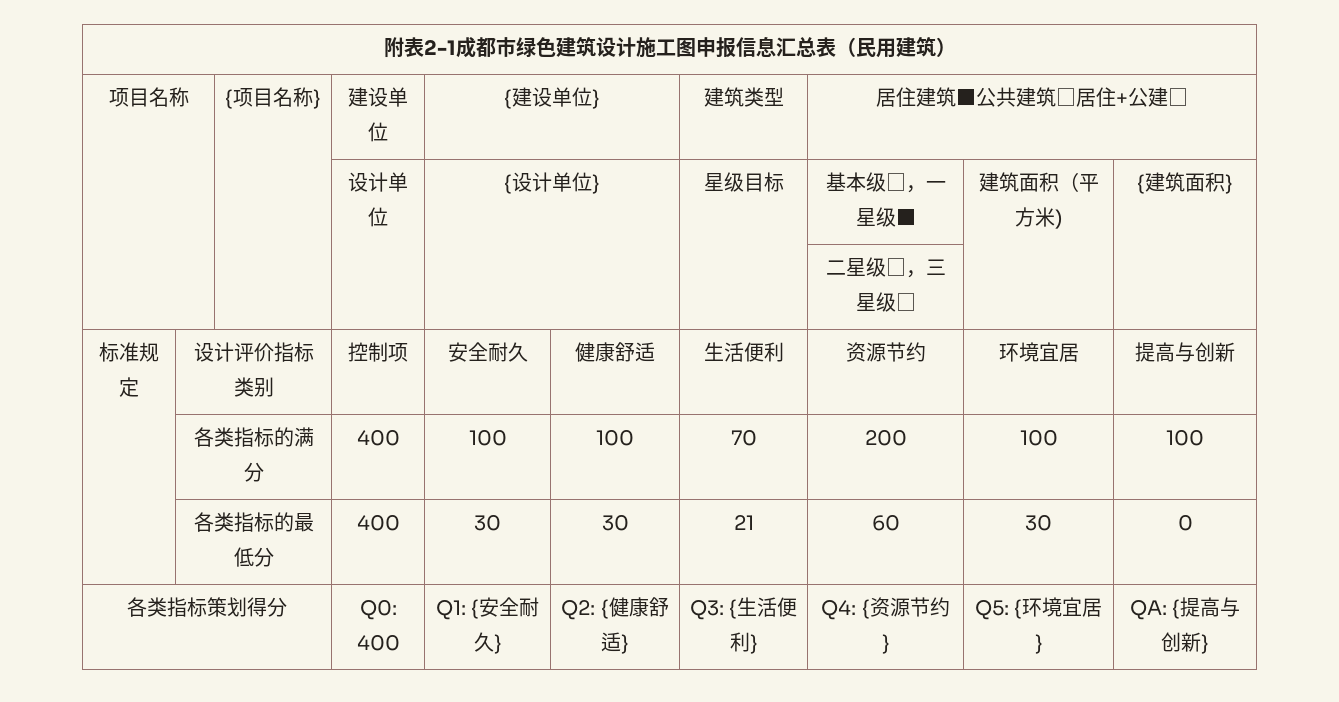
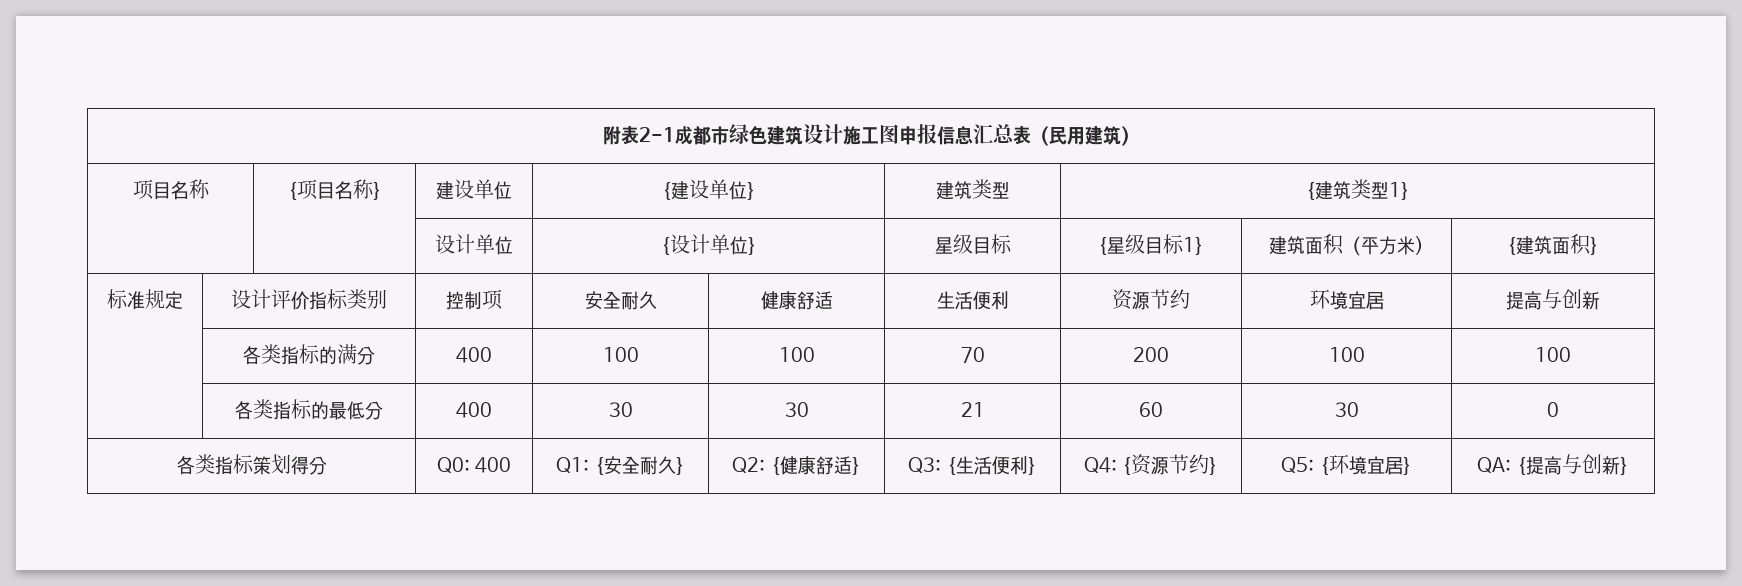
[876,87,1188,107] 居住建筑■公共建筑□居住+公建□ -> [1305,179,1410,200] {建筑类型1}
[825,172,946,193] [855,207,916,227] 基本级□，一星级■ -> [1098,234,1204,255] {星级目标1}
[825,257,946,278] [855,292,916,312] // | | | | | 二星级□，三星级□ | | -> (1599, 246) none

